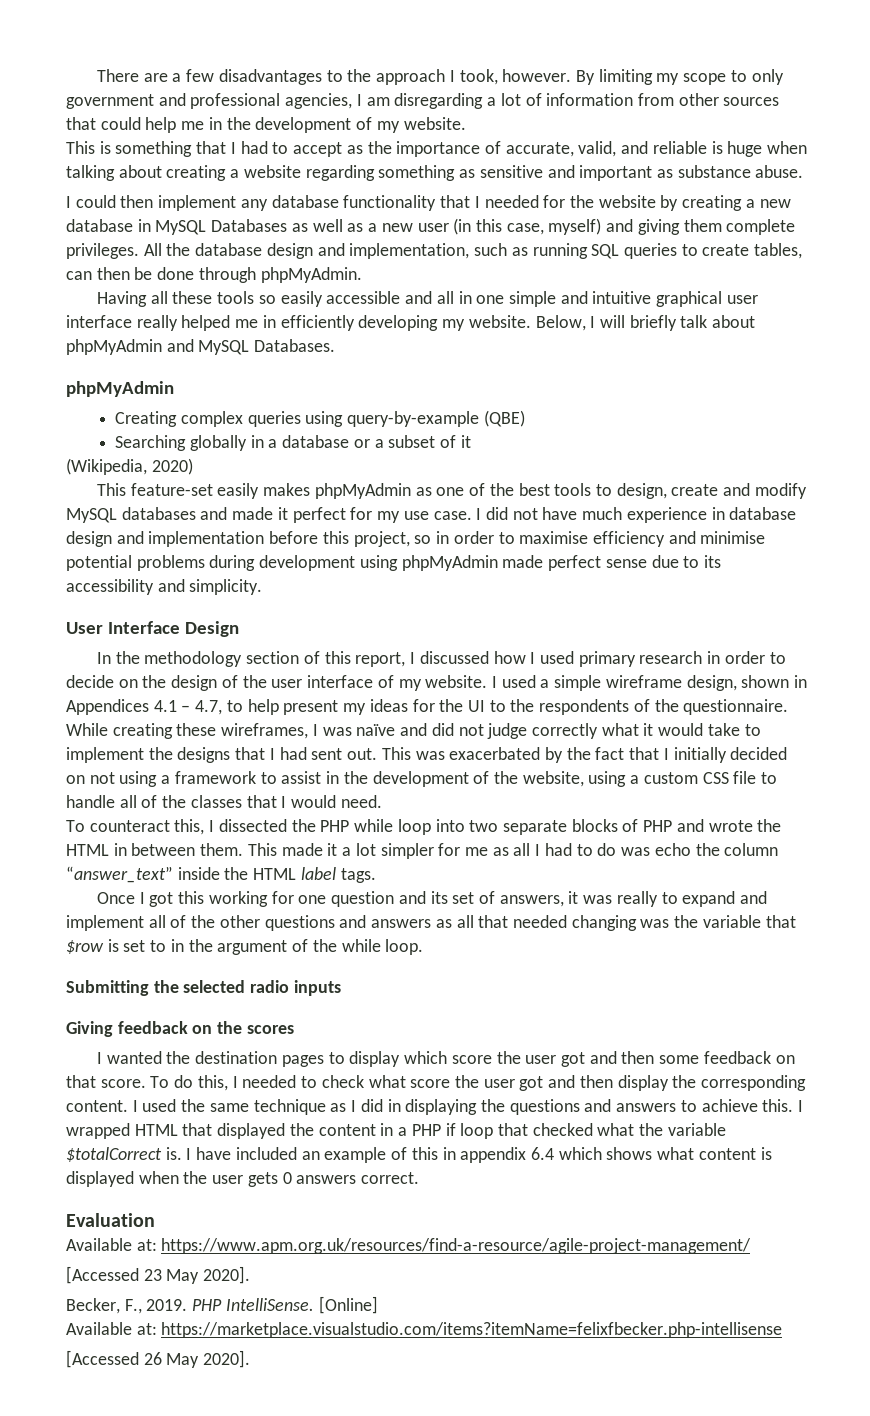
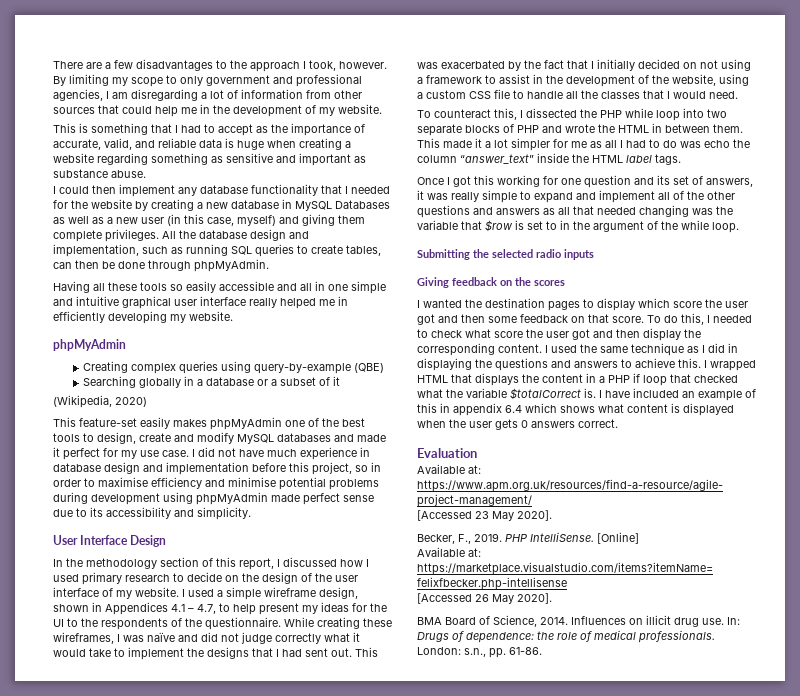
(707, 147) none -> [199,139,222,148] data
[66,165,162,181] talking about -> (296, 144) none
[535,315,756,331] [66,339,336,355] Below, I will briefly talk about phpMyAdmin and MySQL Databases. -> (233, 316) none
[415,487,432,496] as -> (282, 423) none
[707,651,765,664] in order -> (170, 578) none
[141,795,158,808] of -> (578, 95) none
(658, 899) none -> [482,190,517,203] simple
[217,1123,286,1139] displayed -> [475,373,519,386] displays
(251, 1359) none -> [417,615,740,627] [417,630,715,643] [417,647,542,658] // BMA Board of Science, 2014. Influences on illicit drug use. In: Drugs of dependence: the role of medical professionals. London: s.n., pp. 61-86.

